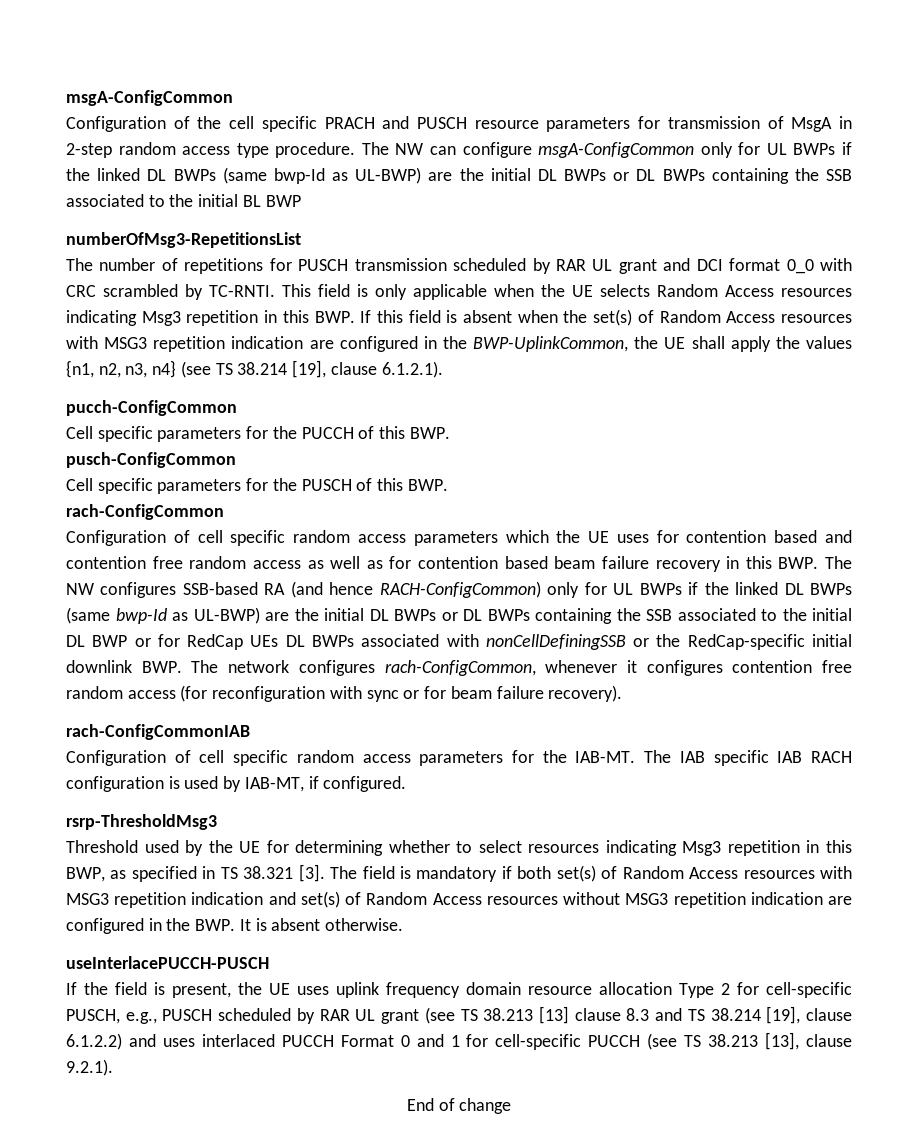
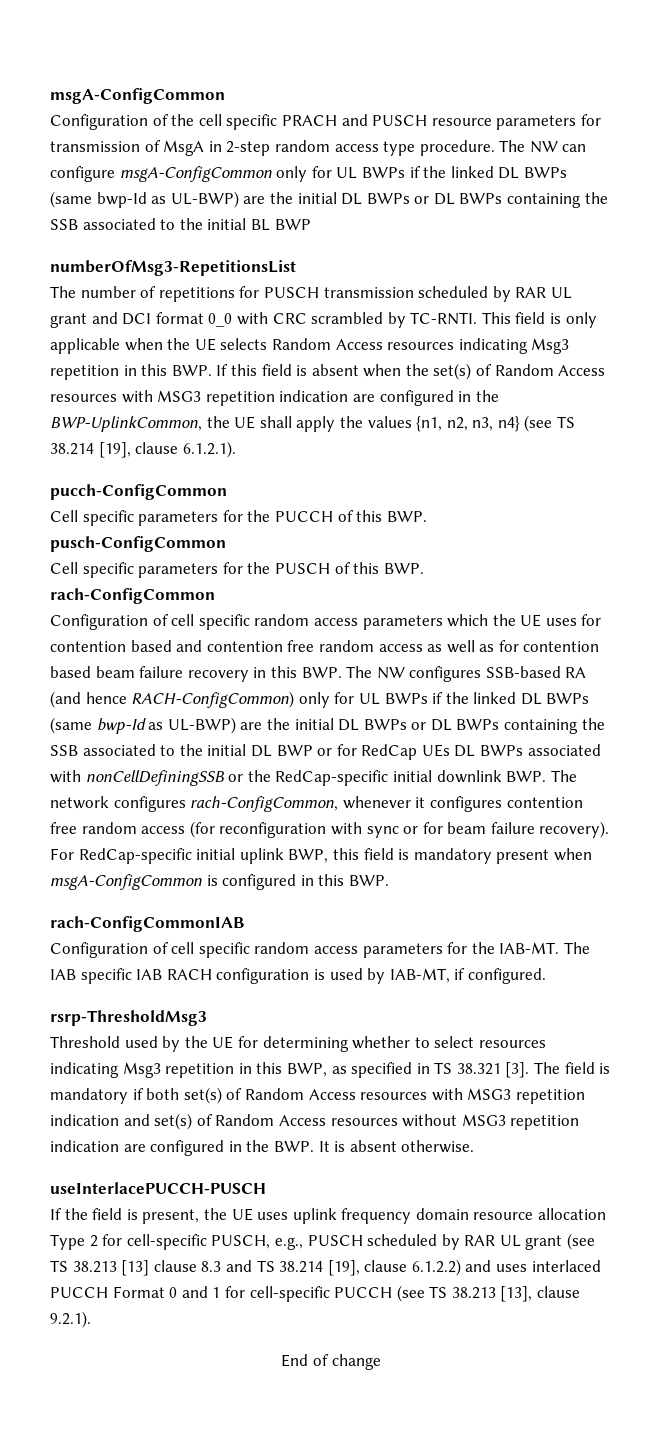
(623, 693) none -> [50,848,592,864] [50,874,389,890] For RedCap-specific initial uplink BWP, this field is mandatory present when msgA-ConfigCommon is configured in this BWP.

